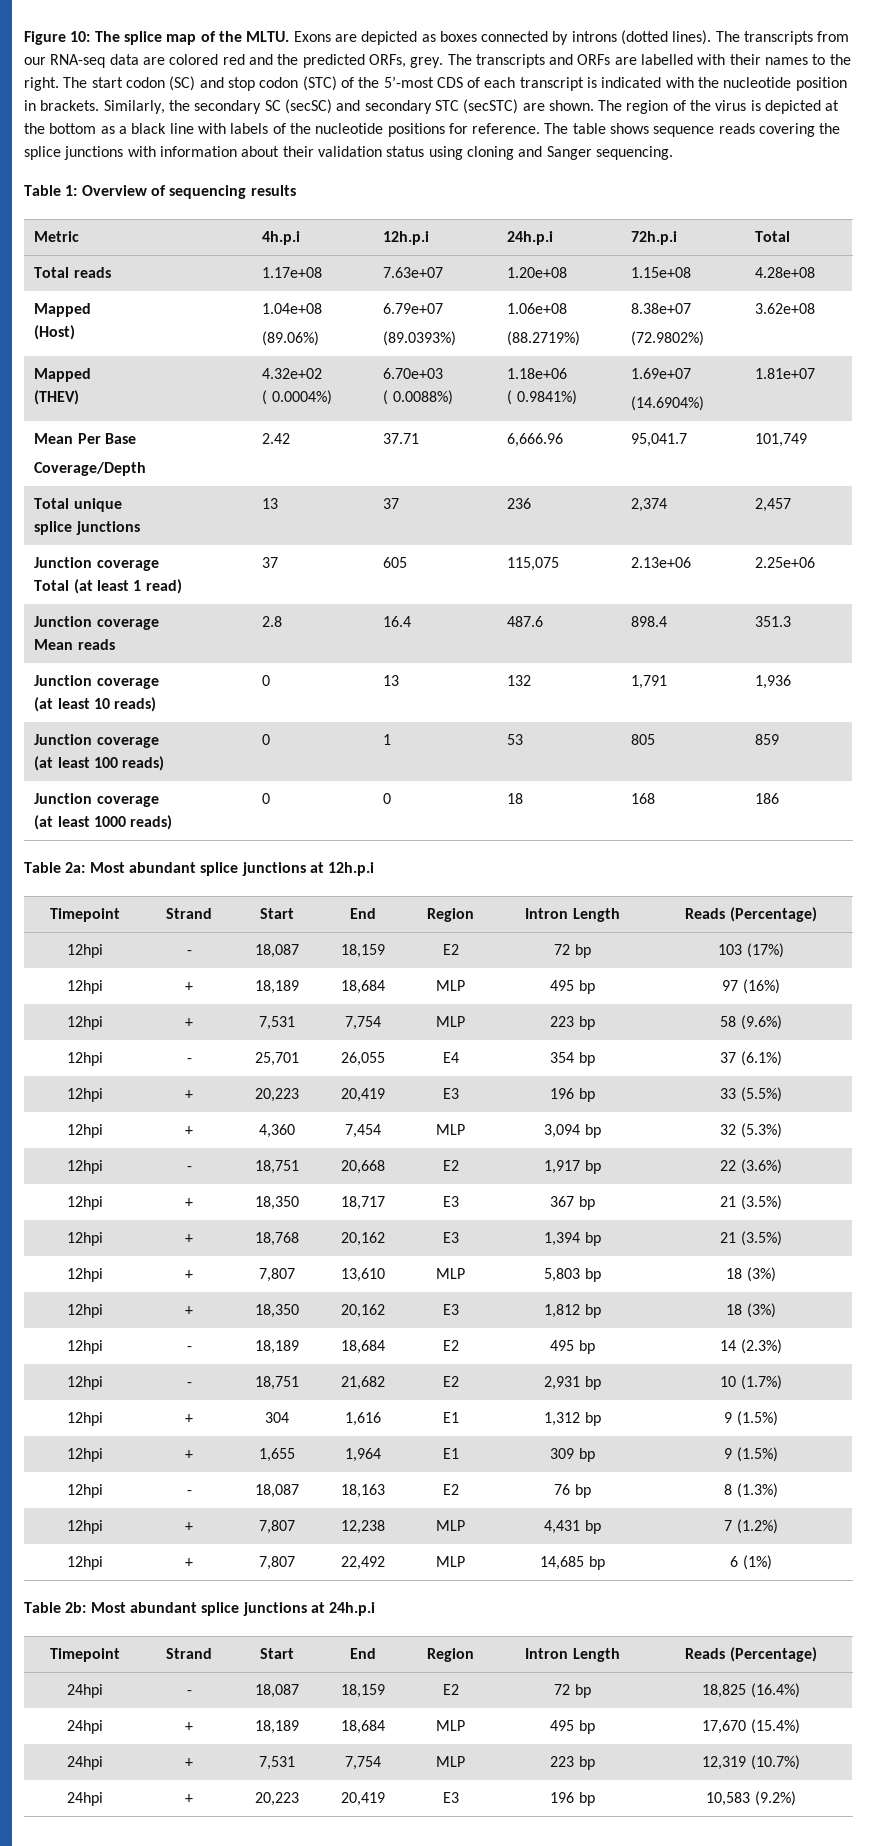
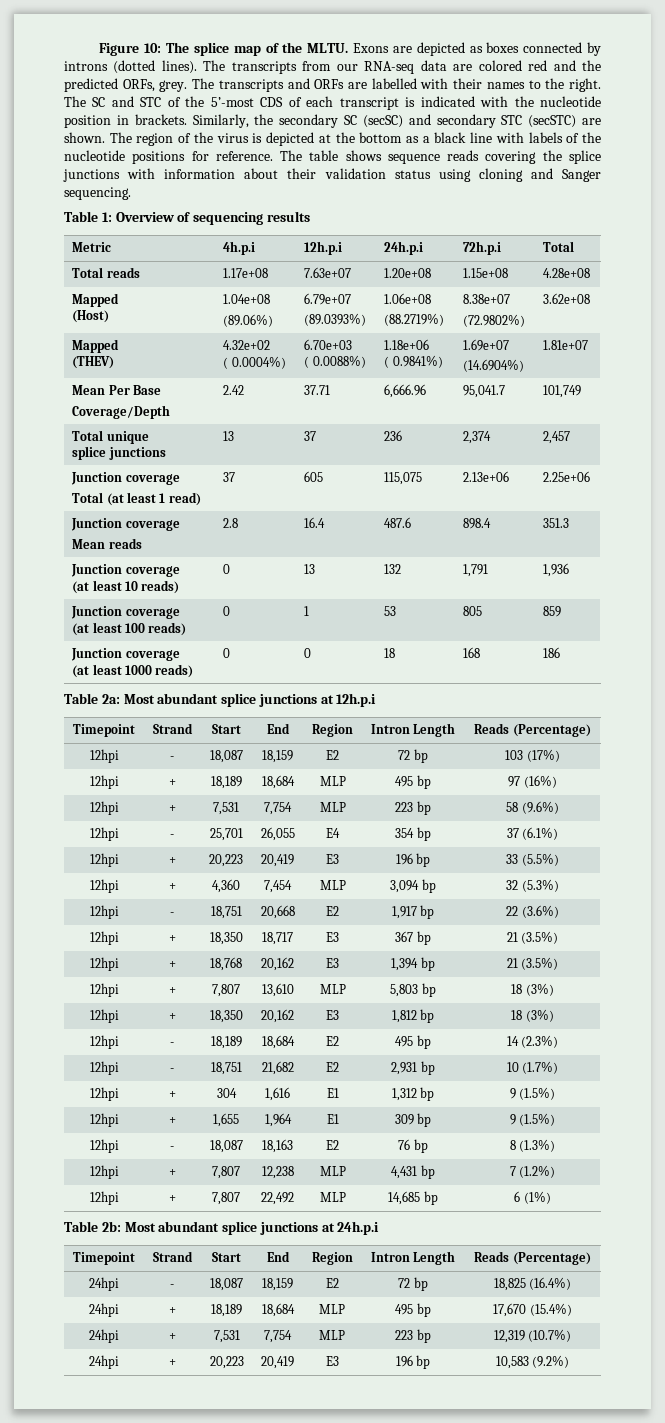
[91,76,337,91] start codon (SC) and stop codon (STC) -> [92,96,162,107] SC and STC

